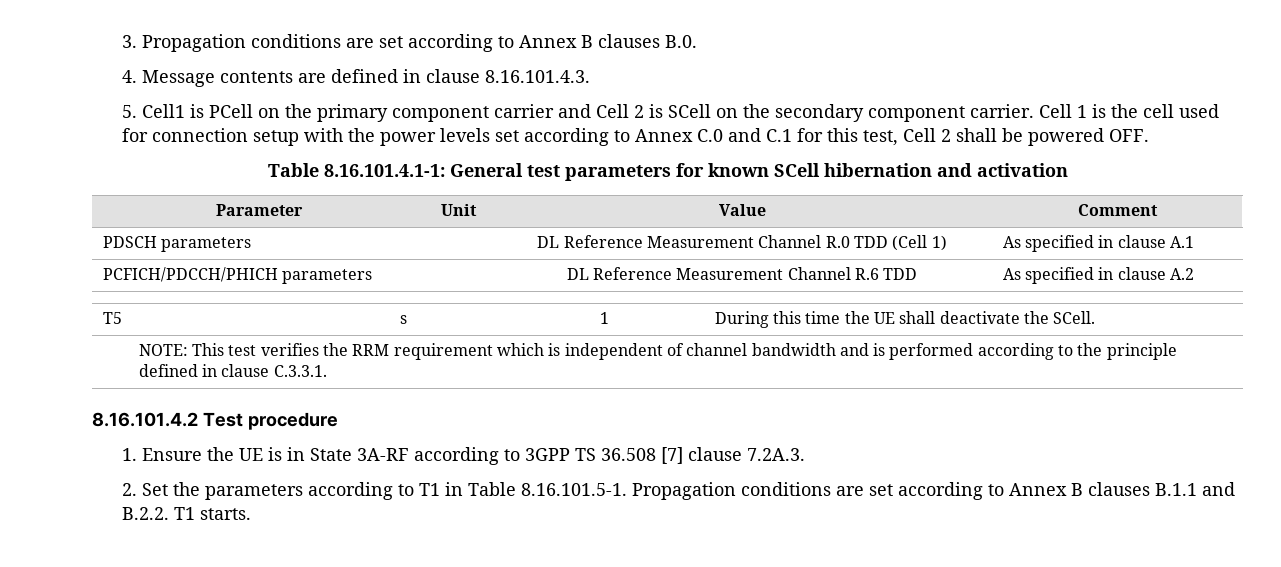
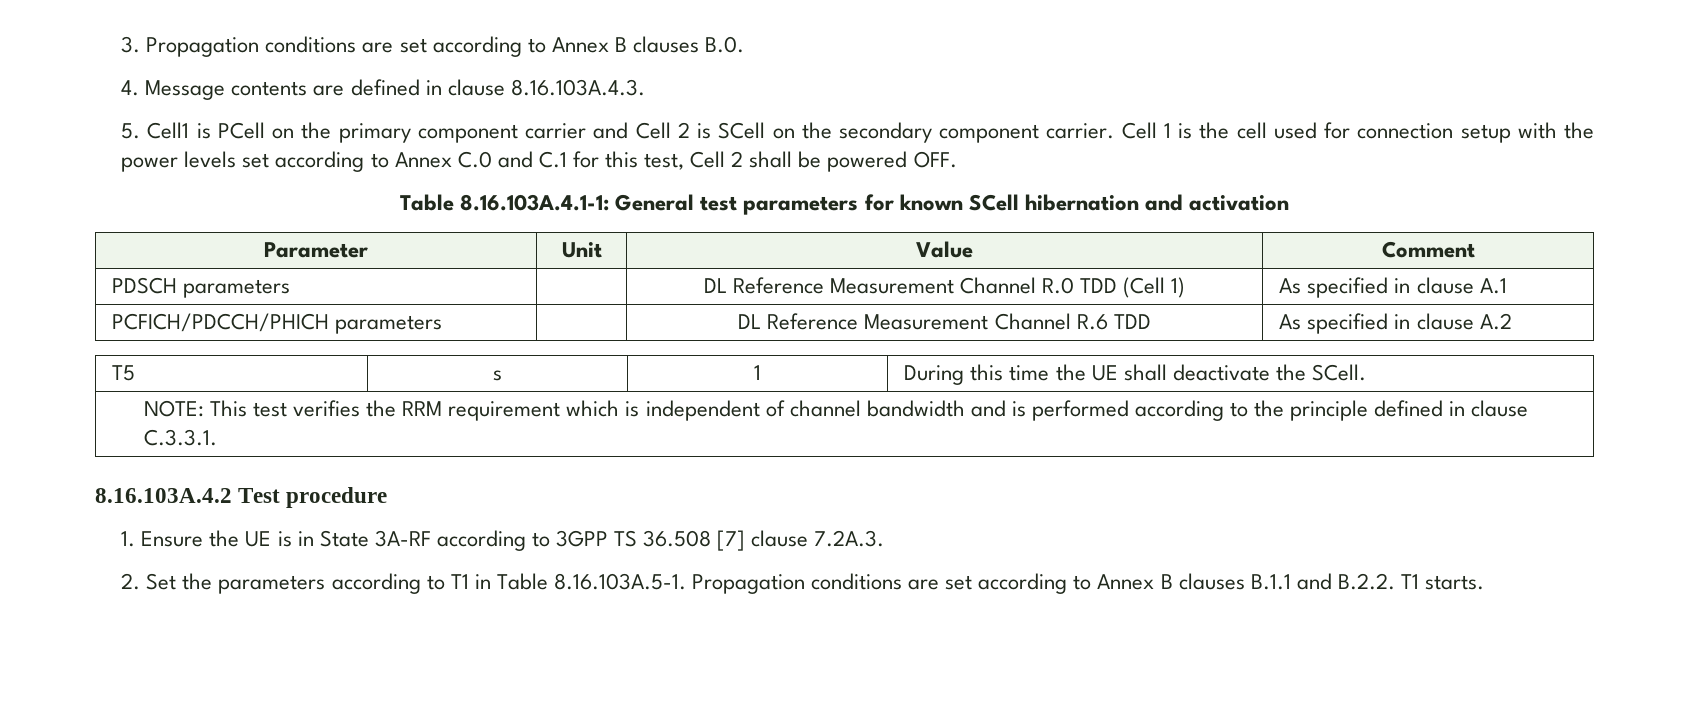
[484,70,590,83] 8.16.101.4.3. -> [510,79,645,96] 8.16.103A.4.3.
[323,164,445,177] 8.16.101.4.1-1: -> [460,194,610,211] 8.16.103A.4.1-1:
[92,412,198,427] 8.16.101.4.2 -> [95,488,232,503] 8.16.103A.4.2
[520,483,627,496] 8.16.101.5-1. -> [553,573,686,590] 8.16.103A.5-1.

